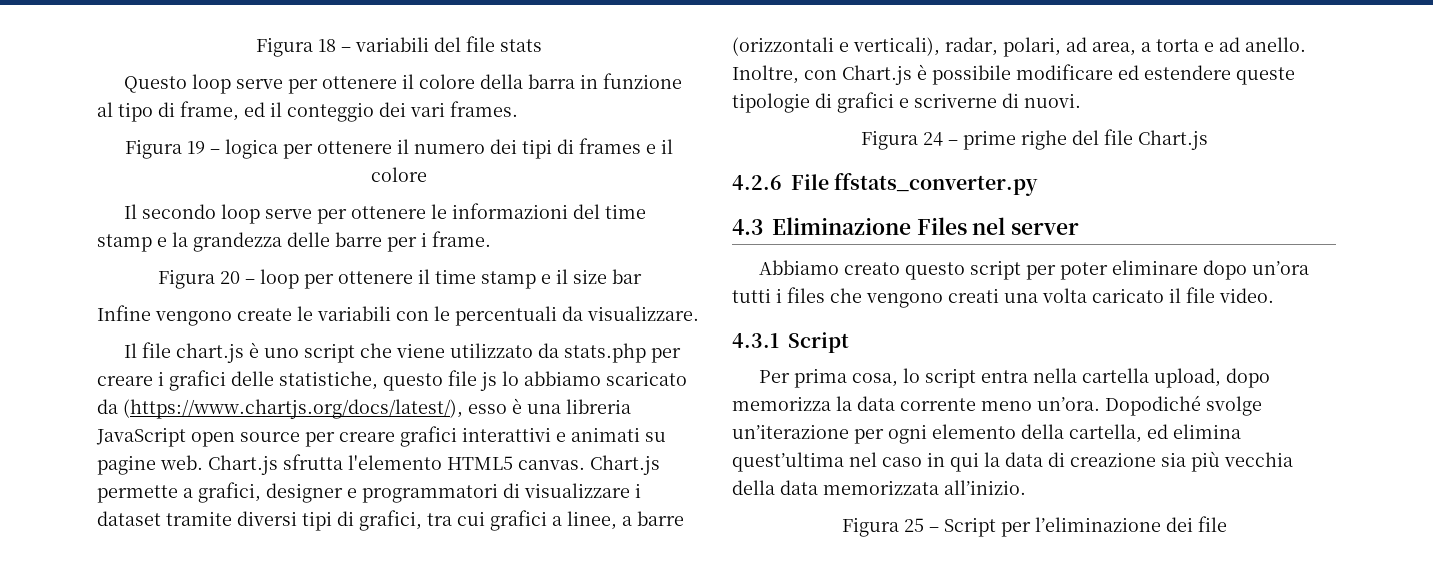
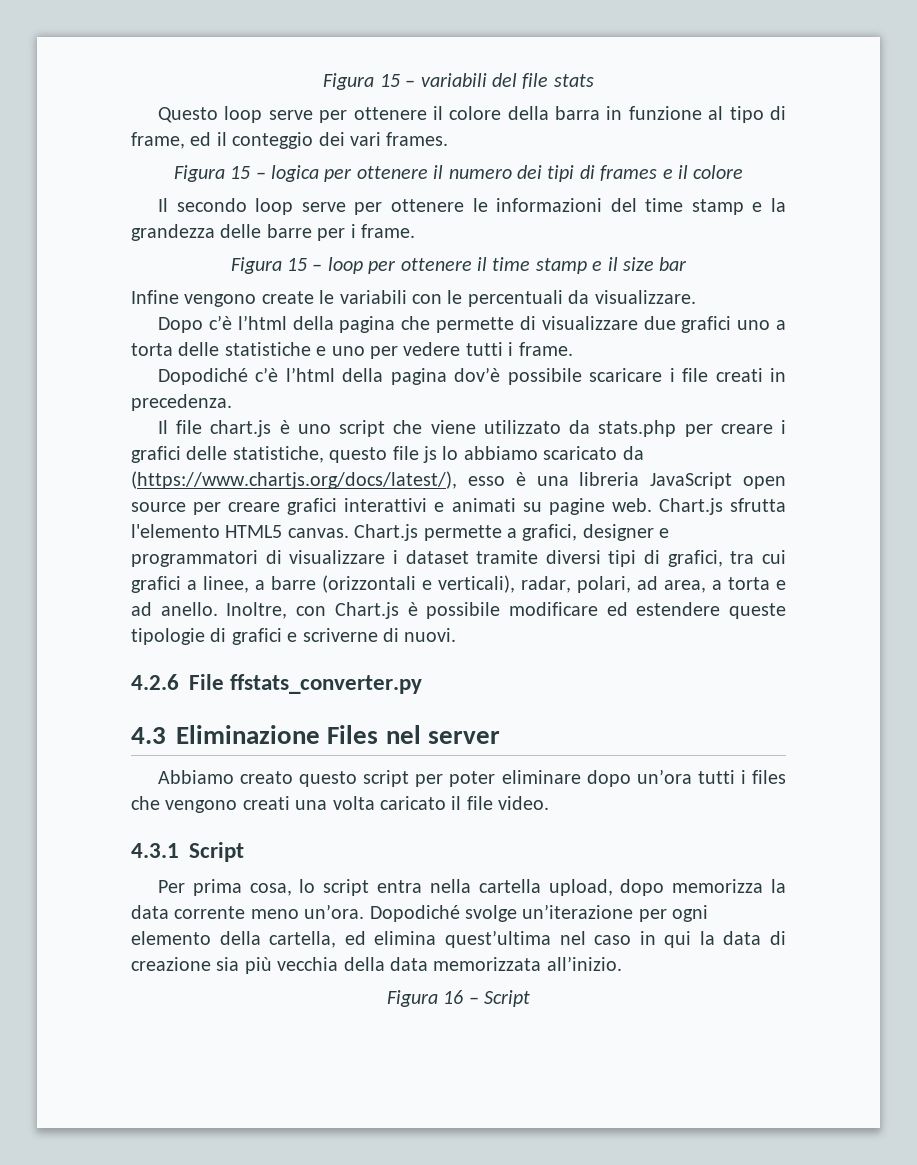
[256,37,336,57] Figura 18 -> [323,73,400,90] Figura 15
[187,141,205,154] 19 -> [230,166,251,179] 15
[219,271,240,284] 20 -> [287,258,307,271] 15
(699, 313) none -> [158,315,786,333] [131,342,573,359] [158,367,786,385] [131,394,232,411] // Dopo c’è l’html della pagina che permette di visualizzare due grafici uno a torta delle statistiche e uno per vedere tutti i frame. // Dopodiché c’è l’html della pagina dov’è possibile scaricare i file creati in precedenza.
[860,129,1208,150] // Figura 24 – prime righe del file Chart.js -> (457, 635) none
[903,518,924,532] 25 -> [443,990,464,1004] 16
[1000,516,1227,537] per l’eliminazione dei file -> (531, 998) none

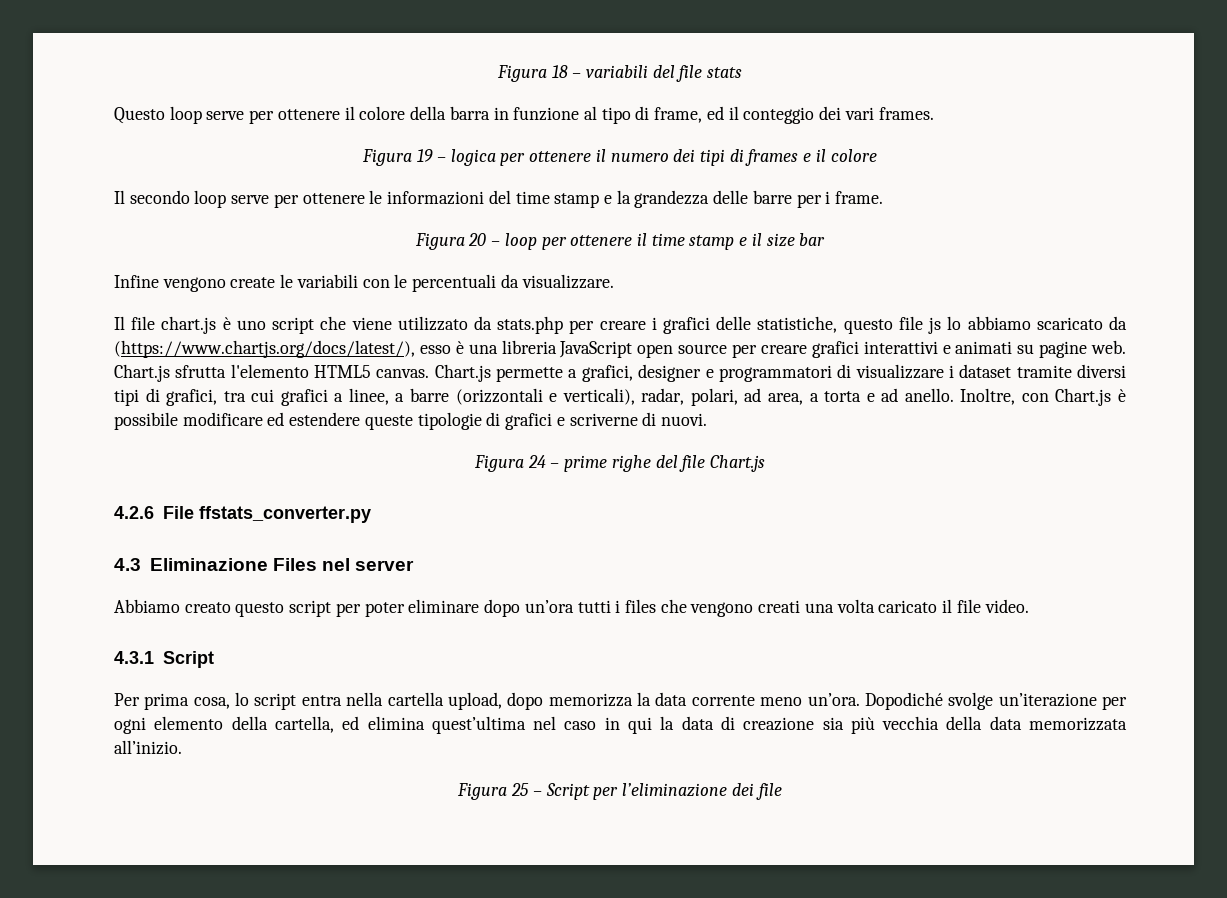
[323,73,400,90] Figura 15 -> [496,65,568,82] Figura 18
[230,166,251,179] 15 -> [417,149,434,162] 19
[287,258,307,271] 15 -> [468,233,487,246] 20
[158,315,786,333] [131,342,573,359] [158,367,786,385] [131,394,232,411] // Dopo c’è l’html della pagina che permette di visualizzare due grafici uno a torta delle statistiche e uno per vedere tutti i frame. // Dopodiché c’è l’html della pagina dov’è possibile scaricare i file creati in precedenza. -> (614, 281) none
(457, 635) none -> [473,455,766,472] // Figura 24 – prime righe del file Chart.js
[443,990,464,1004] 16 -> [511,783,530,796] 25
(531, 998) none -> [593,783,782,800] per l’eliminazione dei file

